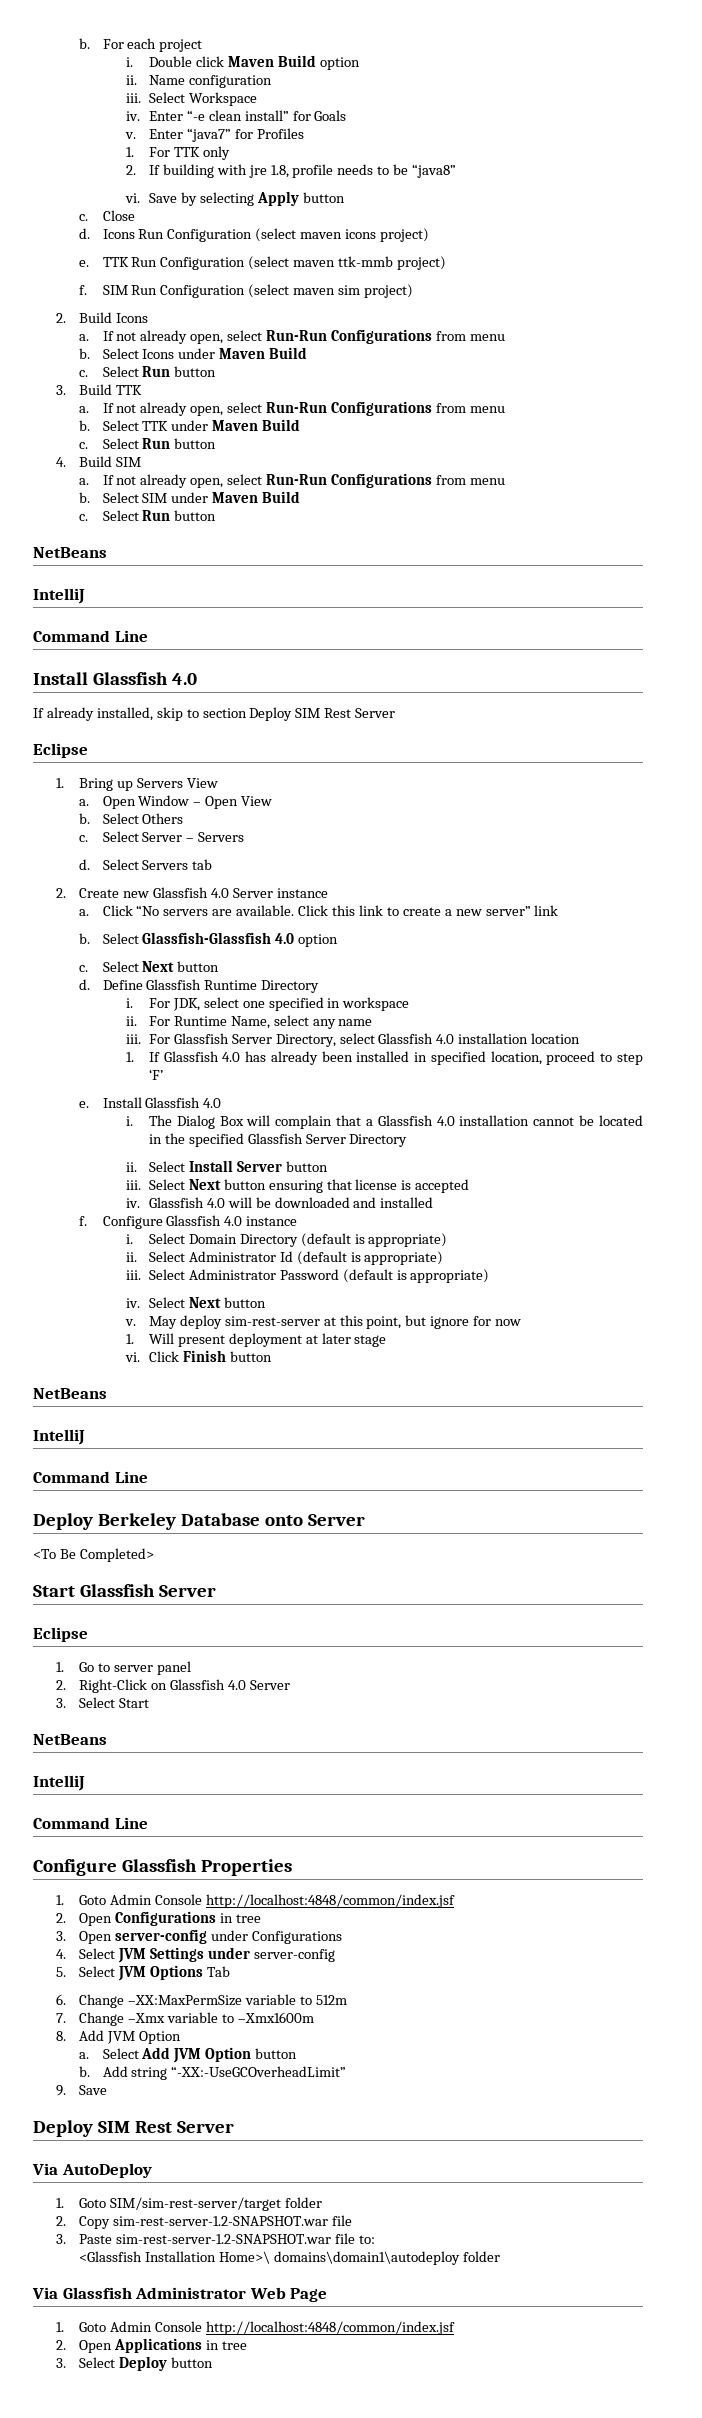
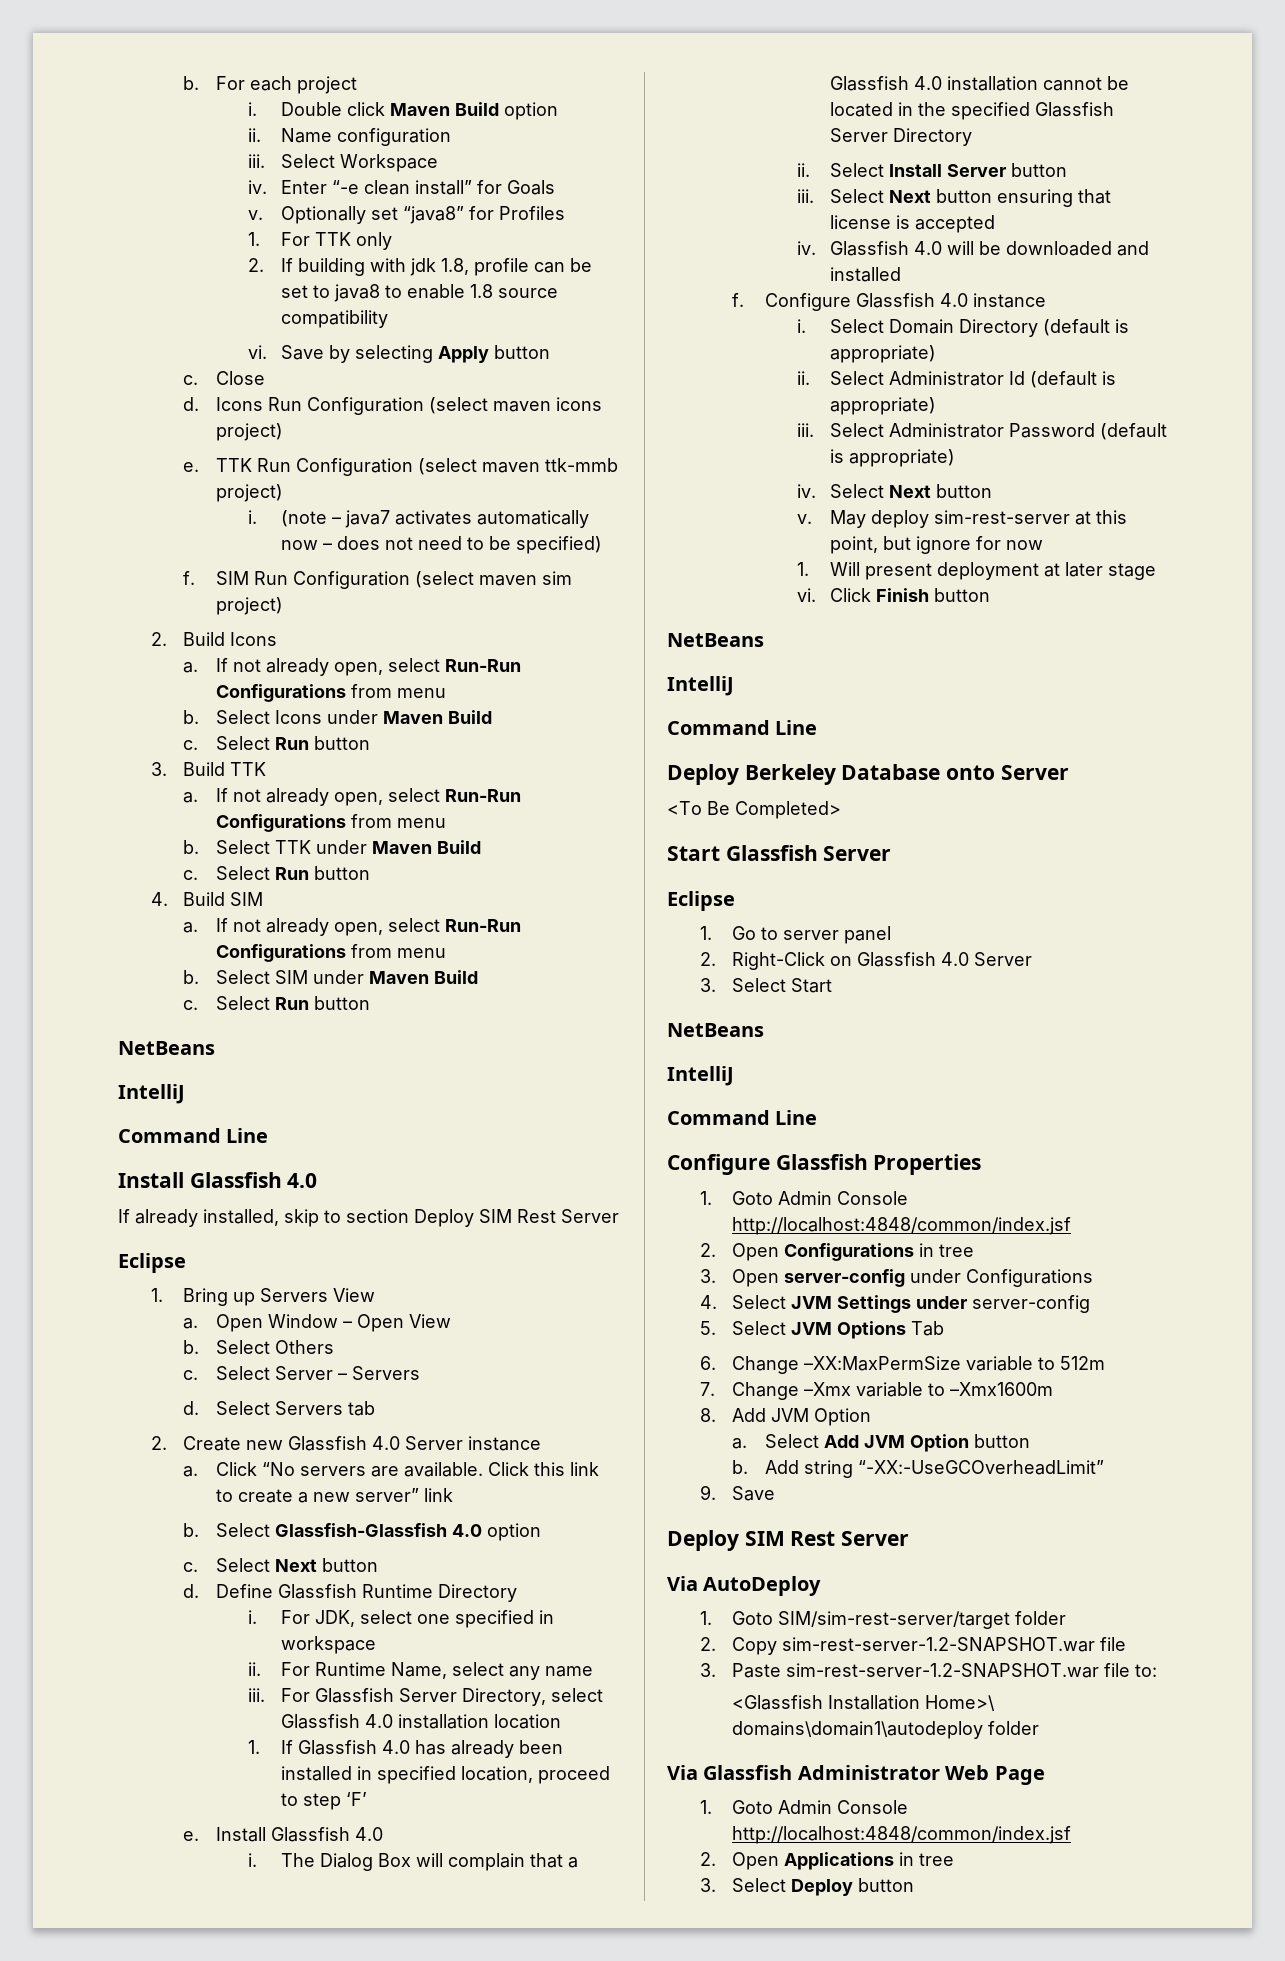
[148,128,231,142] Enter “java7” -> [280,206,464,224] Optionally set “java8”
[248,165,267,178] jre -> [409,258,436,276] jdk
[337,164,457,178] needs to be “java8” -> [533,258,592,273] [280,284,558,302] [280,310,388,328] can be set to java8 to enable 1.8 source compatibility
(447, 263) none -> [248,510,589,528] [280,536,602,554] // i. (note – java7 activates automatically now – does not need to be specified)

